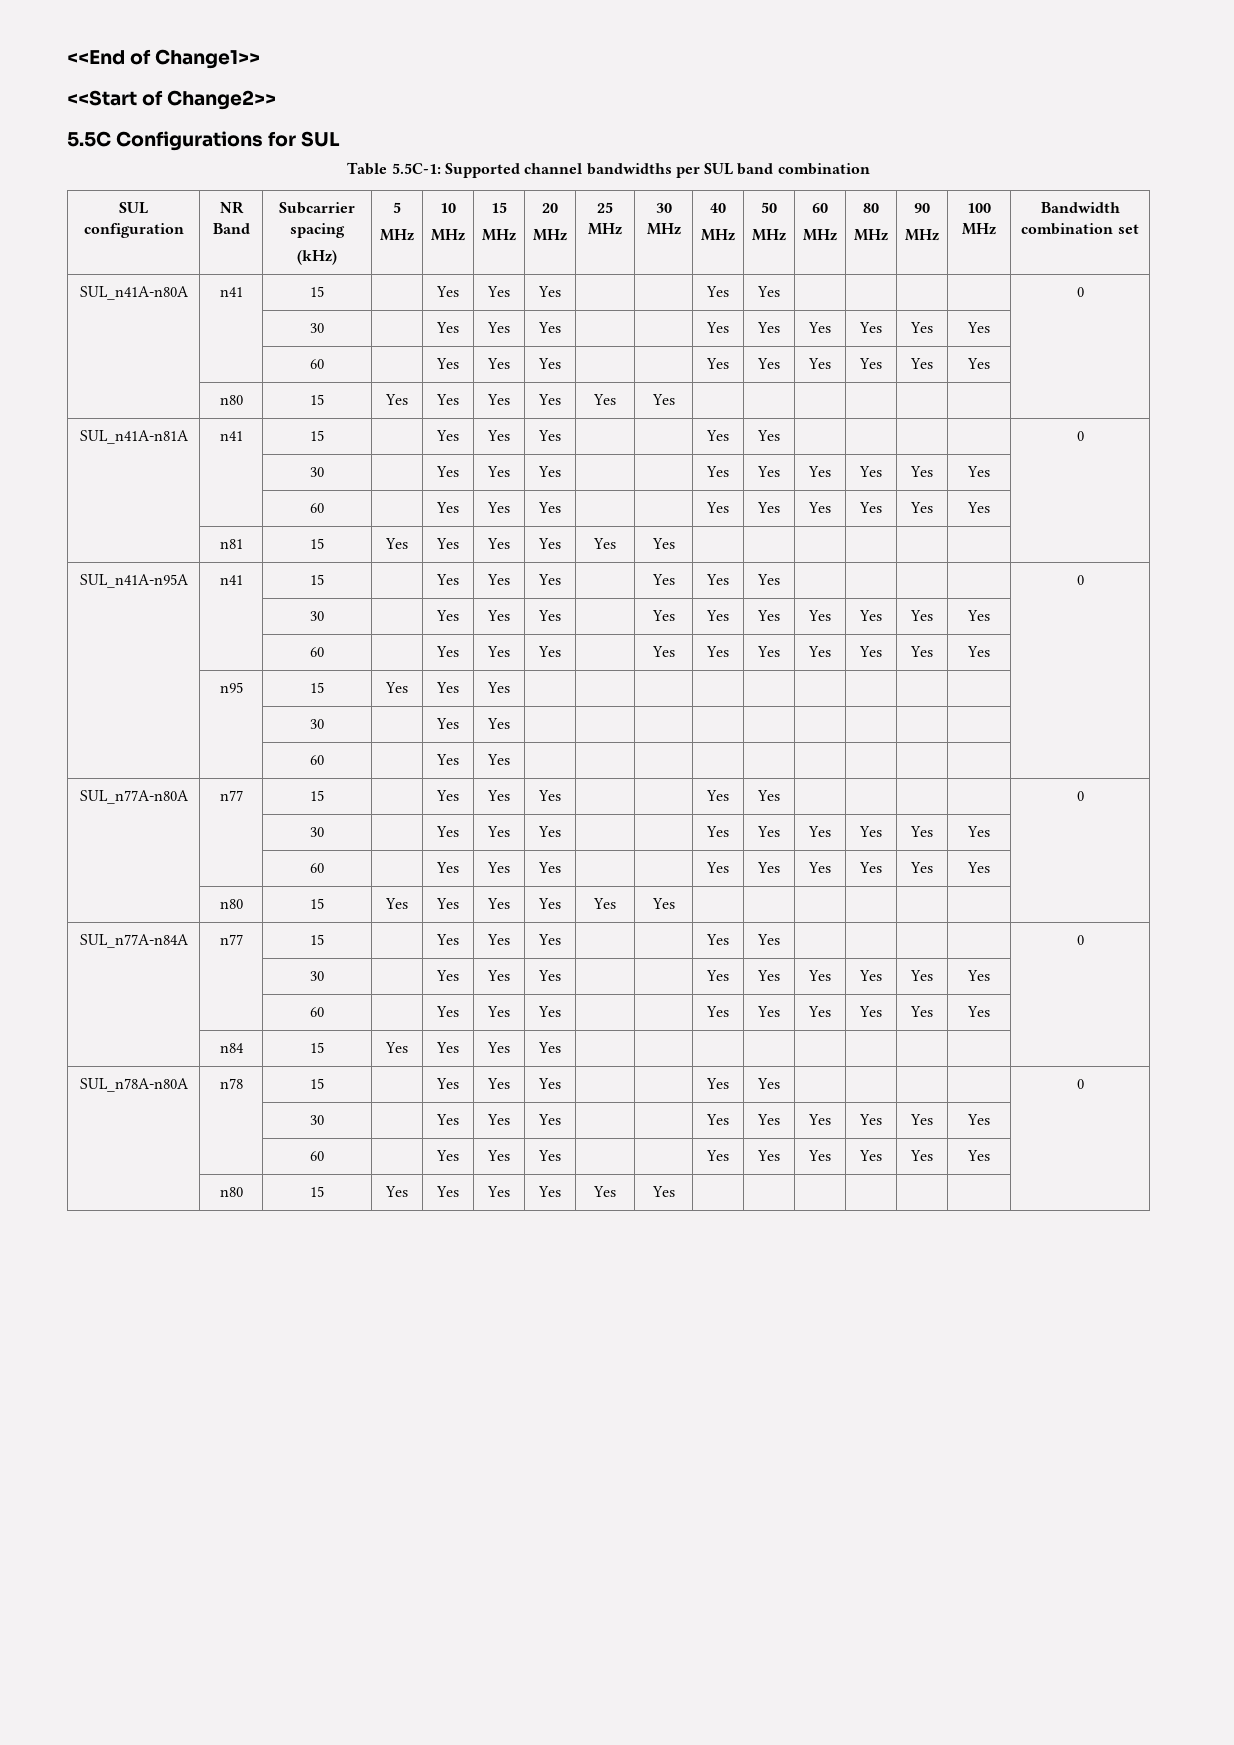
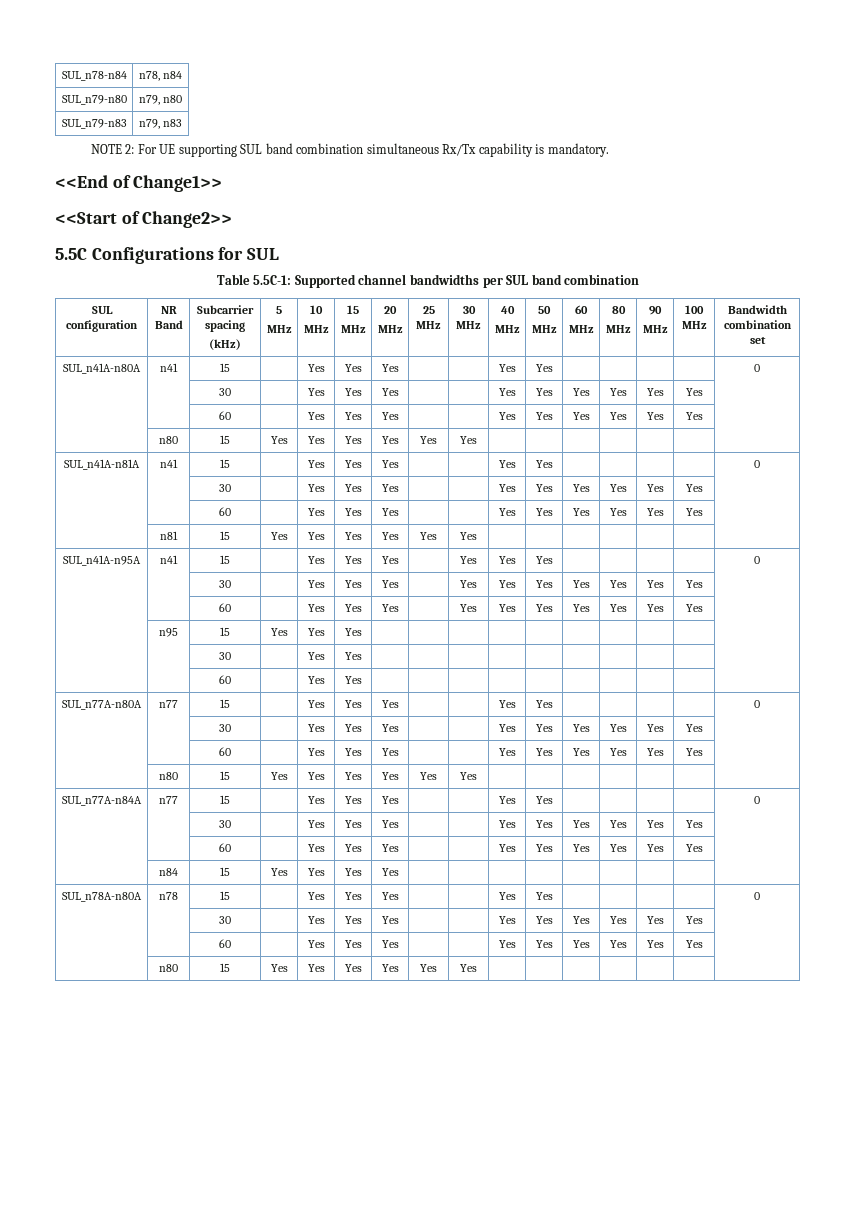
(67, 57) none -> [61,71,127,81] [138,71,183,81] [61,95,127,105] [138,95,183,105] [61,119,127,129] [138,119,183,129] [90,143,609,157] SUL_n78-n84 | n78, n84 // SUL_n79-n80 | n79, n80 // SUL_n79-n83 | n79, n83 // NOTE 2: For UE supporting SUL band combination simultaneous Rx/Tx capability is mandatory. //

